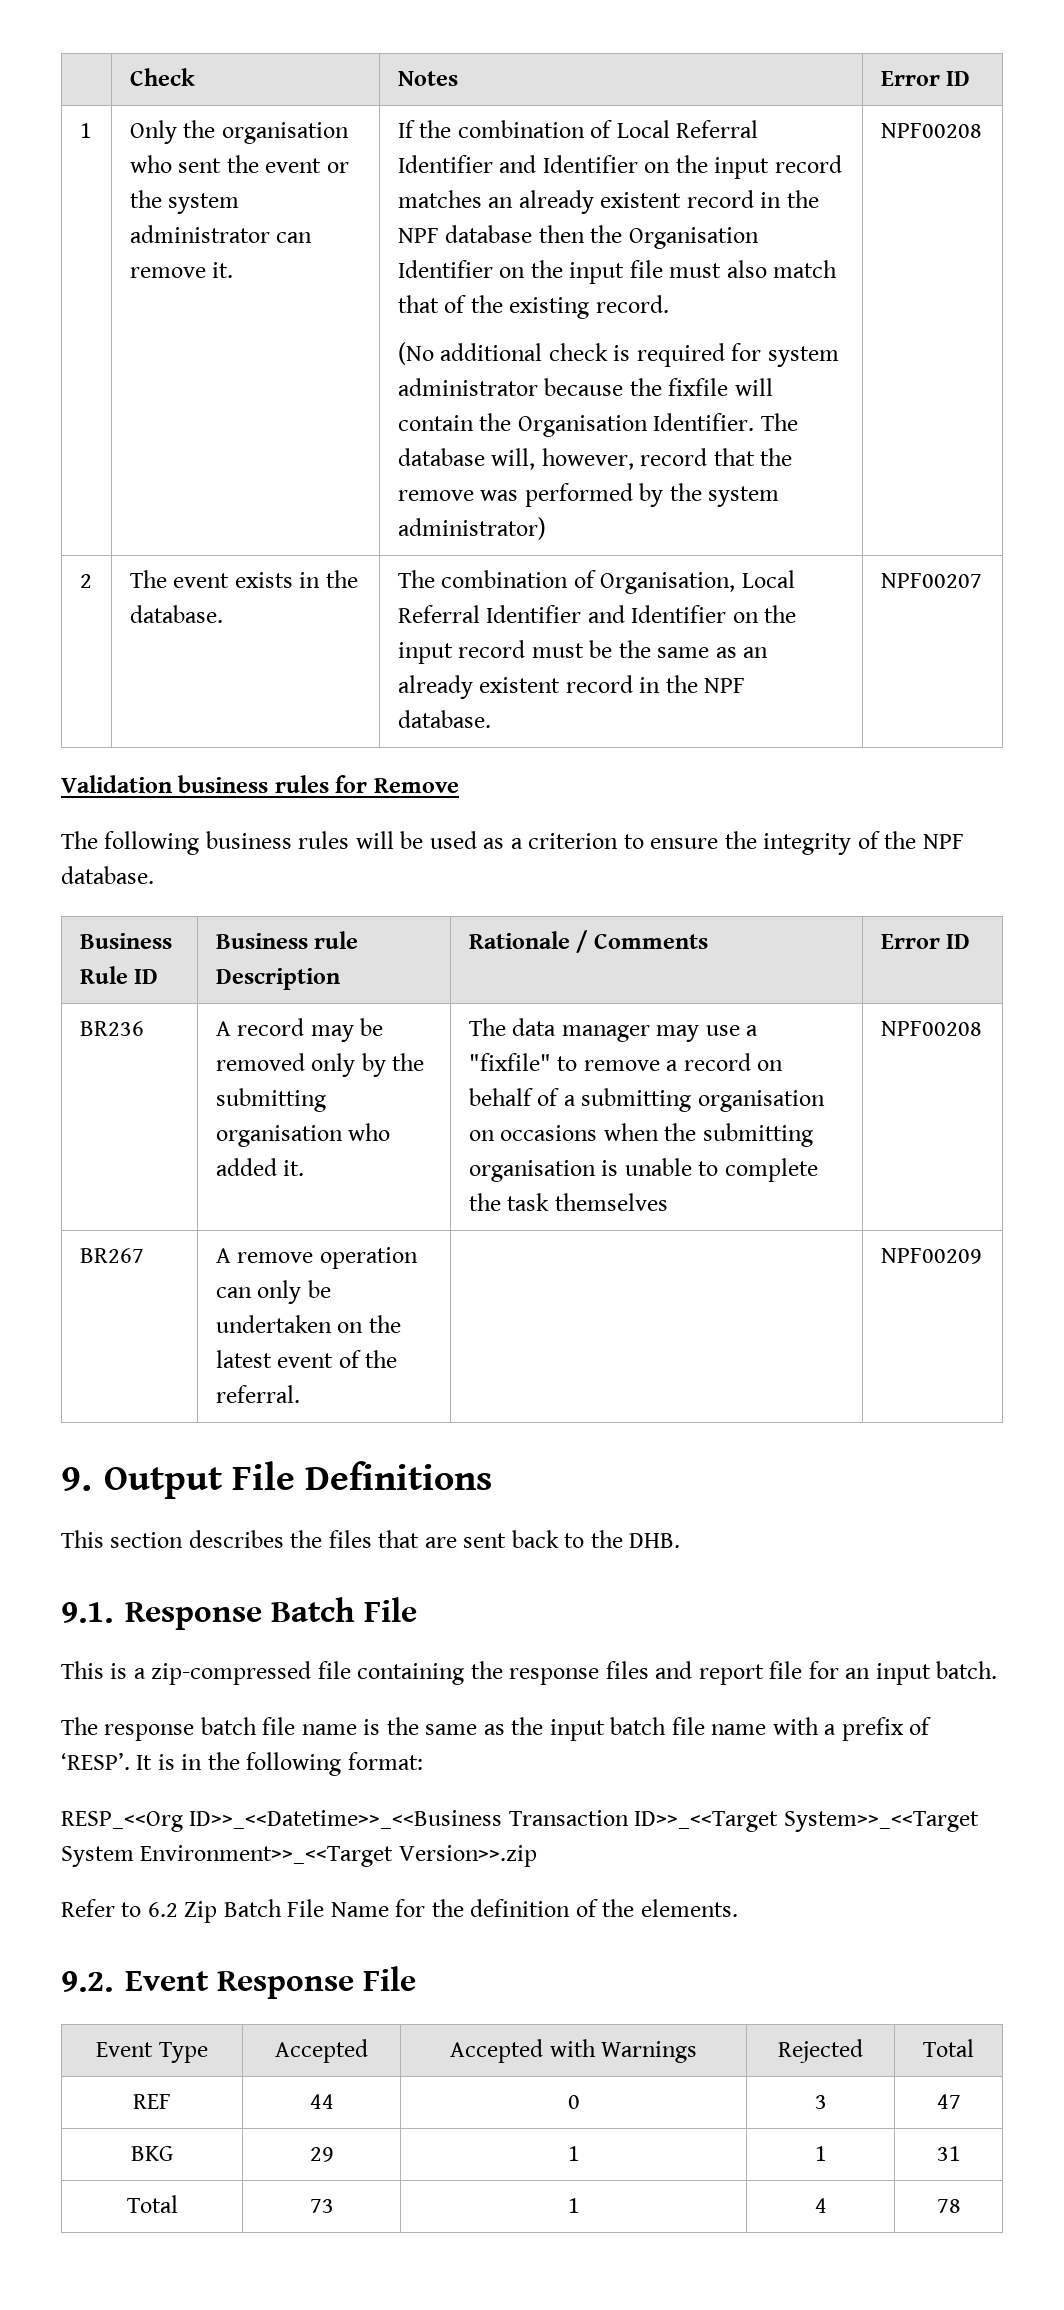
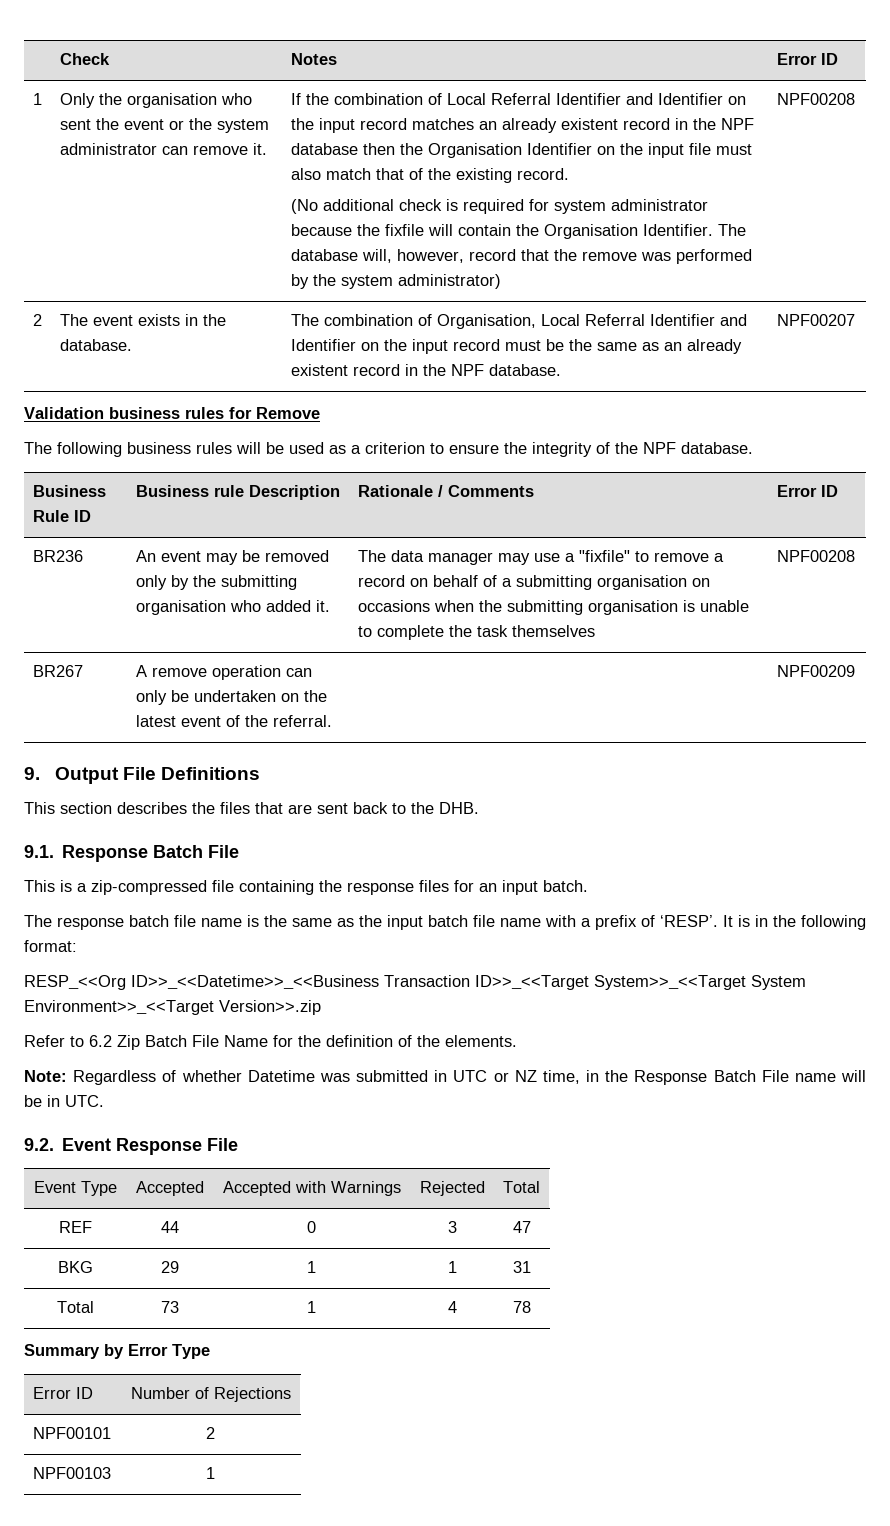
[215,1018,305,1036] A record -> [135,550,201,562] An event
[655,1661,803,1685] and report file -> (449, 886) none
(738, 1908) none -> [24,1070,866,1085] [24,1095,104,1107] // Note: Regardless of whether Datetime was submitted in UTC or NZ time, in the Response Batch File name will be in UTC.
(961, 2206) none -> [24,1344,210,1359] [32,1387,93,1399] [130,1387,291,1402] [32,1427,111,1439] [206,1427,215,1439] [32,1467,111,1479] [206,1467,215,1479] // Summary by Error Type // Error ID | Number of Rejections // NPF00101 | 2 // NPF00103 | 1

